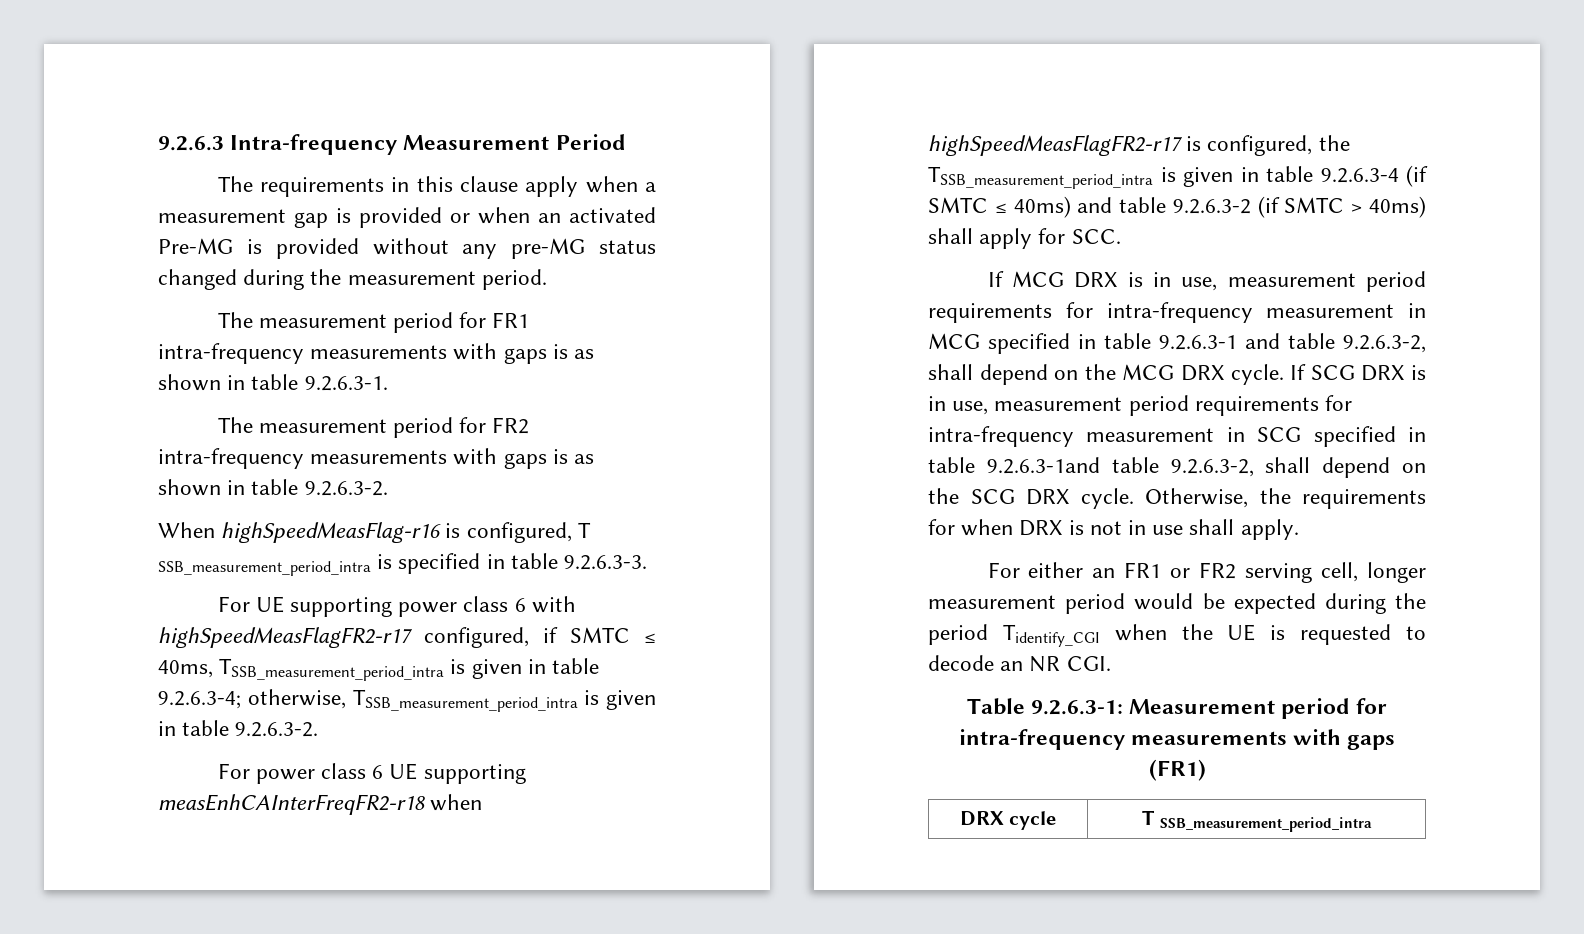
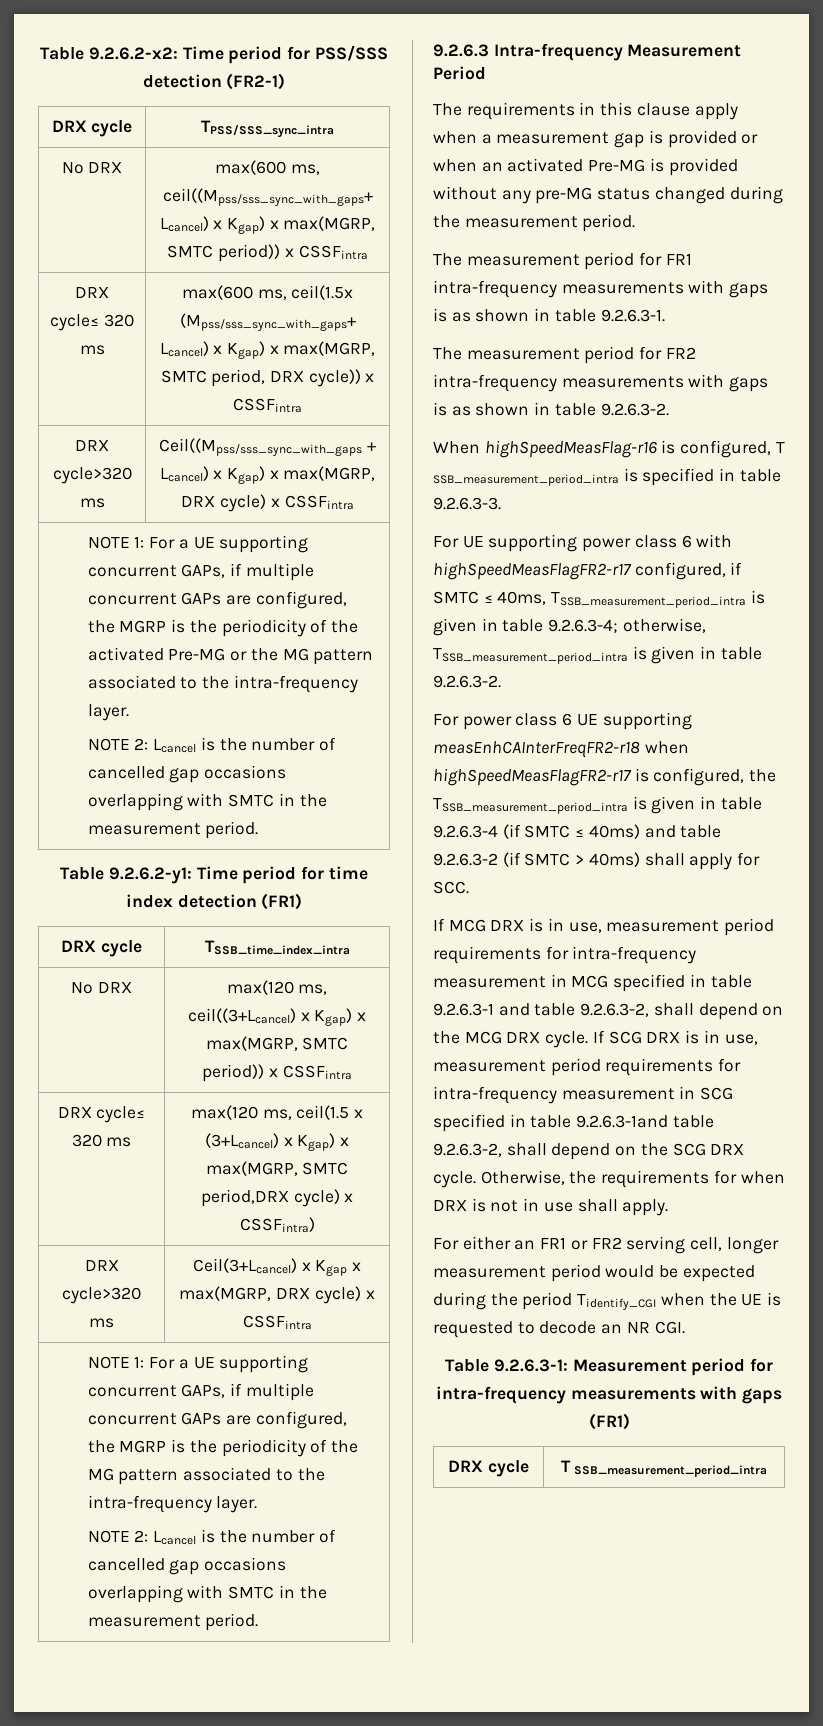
(158, 143) none -> [40,45,388,64] [142,73,286,90] [51,120,133,137] [201,120,334,138] [61,162,123,174] [215,160,320,175] [162,188,373,206] [159,216,376,234] [167,244,368,262] [75,287,109,298] [50,314,134,331] [79,345,105,355] [181,285,354,300] [179,313,356,331] [159,341,376,359] [160,369,375,387] [233,398,302,413] [75,440,109,451] [52,467,132,484] [79,498,105,508] [159,438,376,456] [159,466,376,484] [181,494,354,512] [87,535,309,553] [87,563,314,581] [87,591,347,609] [87,619,358,637] [87,647,374,665] [87,675,358,693] [87,704,129,721] [87,737,336,753] [87,765,287,783] [87,793,327,811] [87,821,259,839] [60,866,368,884] [125,893,303,910] [61,940,142,957] [204,940,350,955] [71,982,132,994] [226,980,328,995] [187,1008,367,1026] [205,1036,349,1051] [202,1064,352,1082] [57,1106,146,1123] [71,1134,132,1147] [190,1105,364,1120] [204,1133,350,1151] [205,1161,349,1176] [200,1189,354,1207] [239,1217,315,1233] [84,1260,119,1271] [62,1287,141,1304] [89,1318,114,1328] [192,1258,362,1276] [179,1286,375,1304] [242,1315,312,1330] [87,1355,309,1373] [87,1383,314,1401] [87,1411,347,1429] [87,1439,358,1457] [87,1467,325,1485] [87,1495,258,1513] [87,1529,336,1545] [87,1557,287,1575] [87,1585,327,1603] [87,1613,259,1631] Table 9.2.6.2-x2: Time period for PSS/SSS detection (FR2-1) // DRX cycle | TPSS/SSS_sync_intra // No DRX | max(600 ms, ceil((Mpss/sss_sync_with_gaps+ Lcancel) x Kgap) x max(MGRP, SMTC period)) x CSSFintra // DRX cycle≤ 320 ms | max(600 ms, ceil(1.5x (Mpss/sss_sync_with_gaps+ Lcancel) x Kgap) x max(MGRP, SMTC period, DRX cycle)) x CSSFintra // DRX cycle>320 ms | Ceil((Mpss/sss_sync_with_gaps + Lcancel) x Kgap) x max(MGRP, DRX cycle) x CSSFintra // NOTE 1: For a UE supporting concurrent GAPs, if multiple concurrent GAPs are configured, the MGRP is the periodicity of the activated Pre-MG or the MG pattern associated to the intra-frequency layer. // NOTE 2: Lcancel is the number of cancelled gap occasions overlapping with SMTC in the measurement period. // Table 9.2.6.2-y1: Time period for time index detection (FR1) // DRX cycle | TSSB_time_index_intra // No DRX | max(120 ms, ceil((3+Lcancel) x Kgap) x max(MGRP, SMTC period)) x CSSFintra // DRX cycle≤ 320 ms | max(120 ms, ceil(1.5 x (3+Lcancel) x Kgap) x max(MGRP, SMTC period,DRX cycle) x CSSFintra) // DRX cycle>320 ms | Ceil(3+Lcancel) x Kgap x max(MGRP, DRX cycle) x CSSFintra // NOTE 1: For a UE supporting concurrent GAPs, if multiple concurrent GAPs are configured, the MGRP is the periodicity of the MG pattern associated to the intra-frequency layer. // NOTE 2: Lcancel is the number of cancelled gap occasions overlapping with SMTC in the measurement period. //

